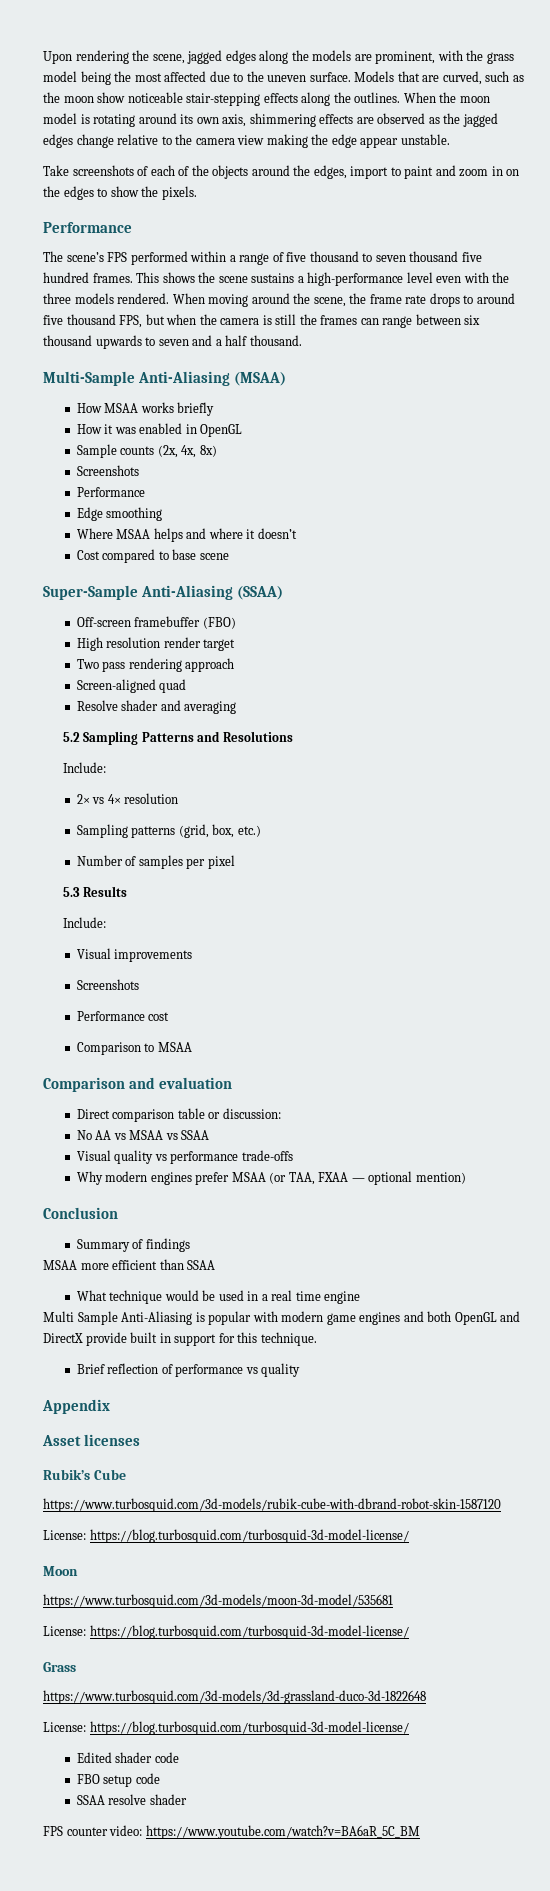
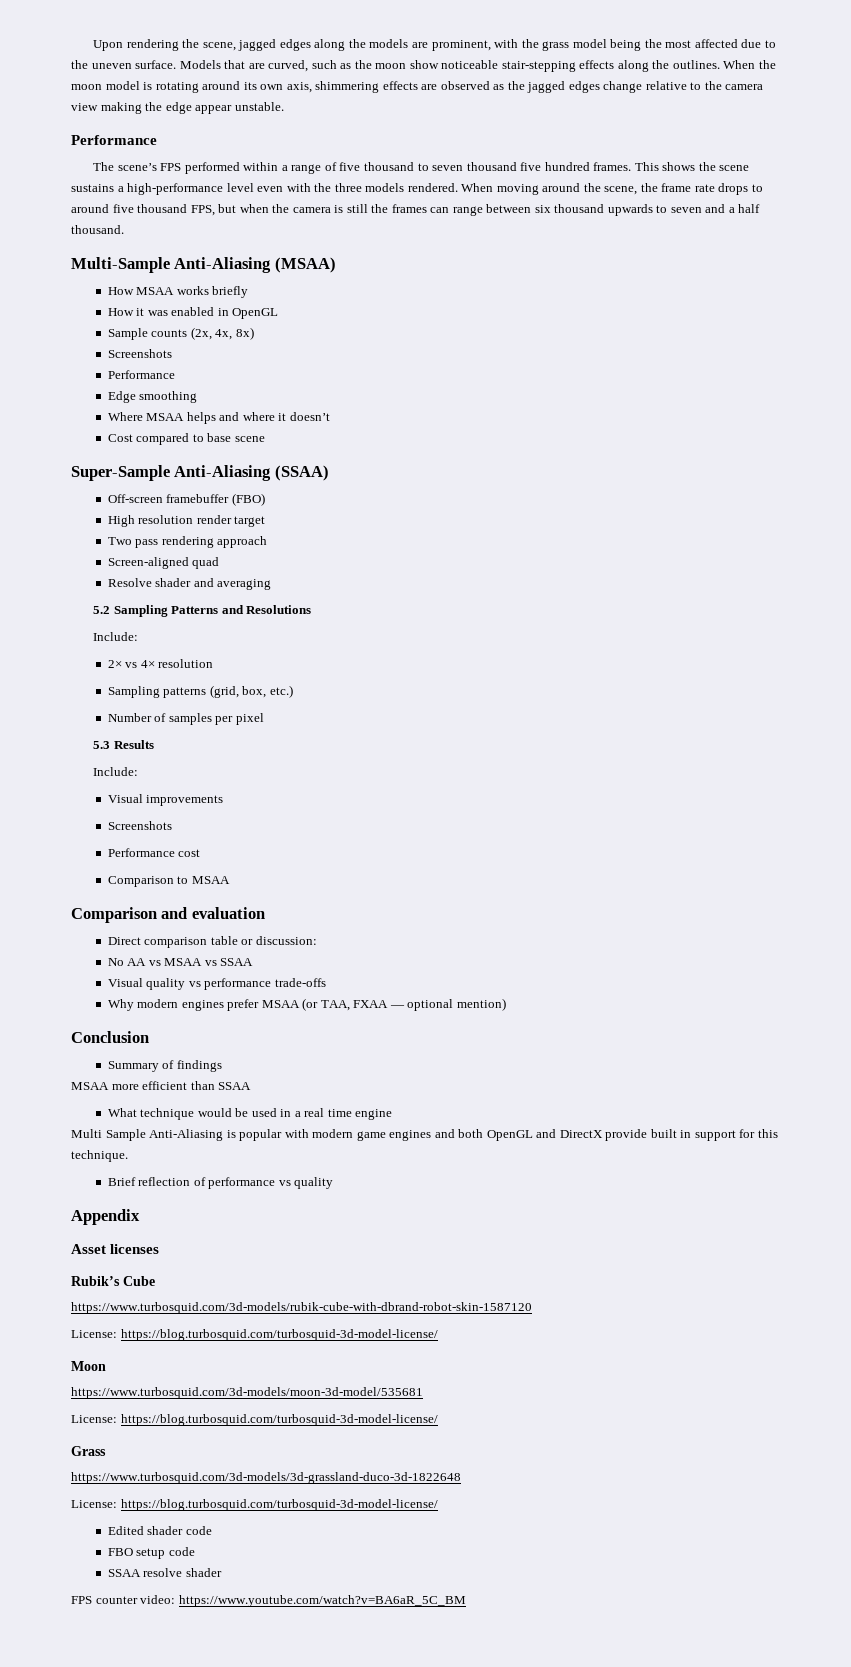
[43,165,520,179] [43,186,197,200] // Take screenshots of each of the objects around the edges, import to paint and zoom in on the edges to show the pixels. -> (284, 106) none

